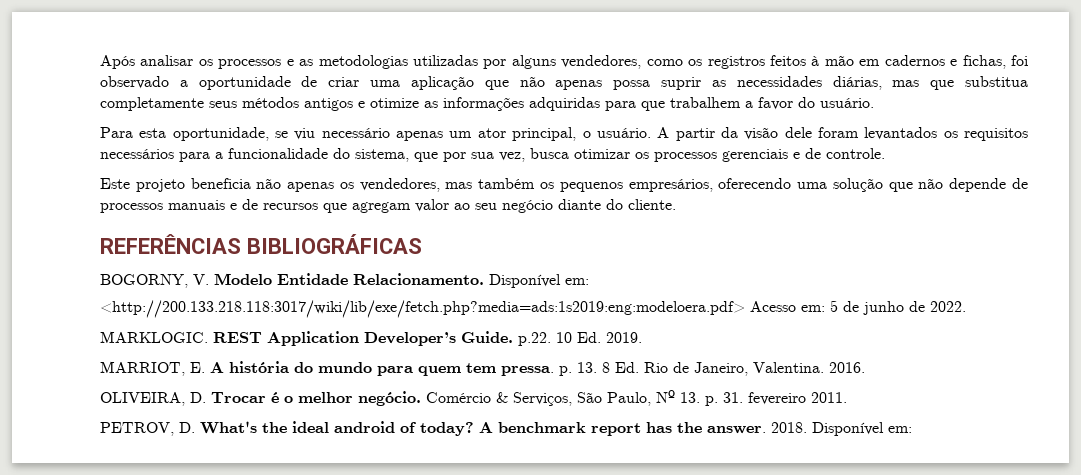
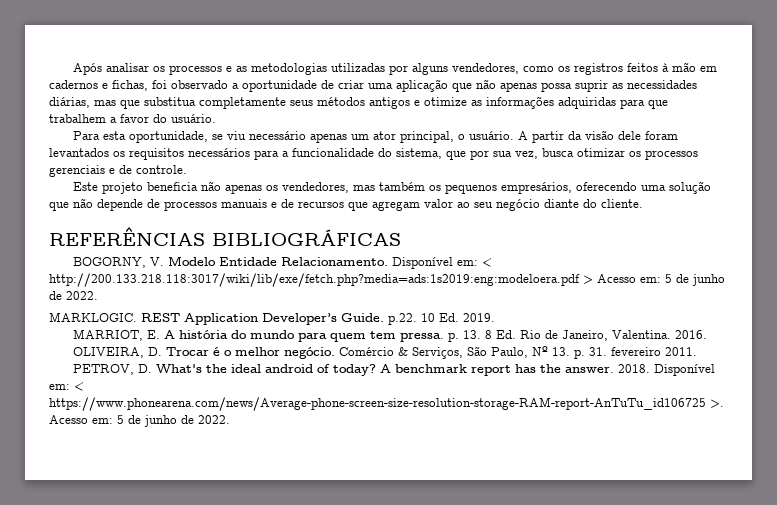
[100,300,745,318] // <http://200.133.218.118:3017/wiki/lib/exe/fetch.php?media=ads:1s2019:eng:modeloera.pdf> -> [482,258,493,267] [49,273,593,287] < http://200.133.218.118:3017/wiki/lib/exe/fetch.php?media=ads:1s2019:eng:modeloera.pdf >
(912, 429) none -> [74,382,84,391] [49,397,724,411] [49,415,230,427] < https://www.phonearena.com/news/Average-phone-screen-size-resolution-storage-RAM-report-AnTuTu_id106725 >. Acesso em: 5 de junho de 2022.

